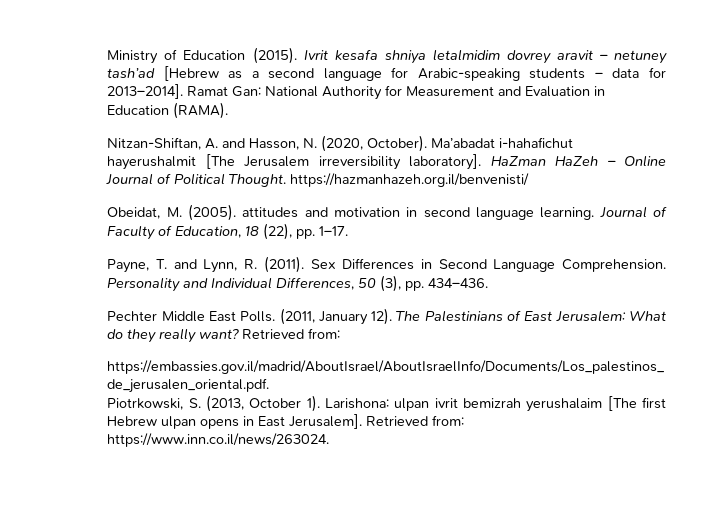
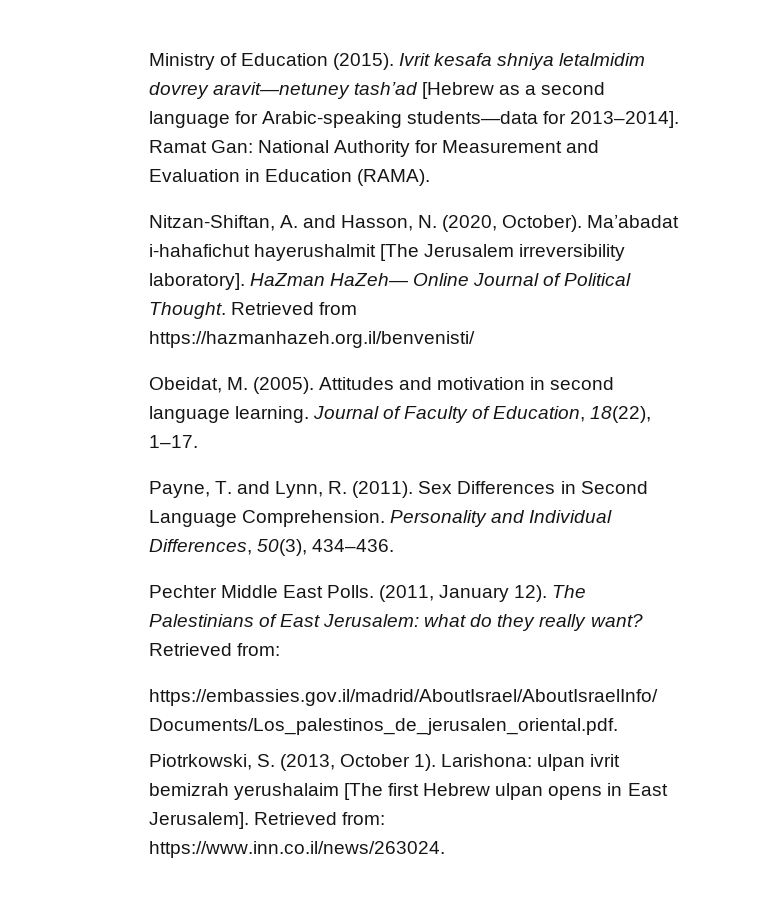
[556,50,667,64] aravit – netuney -> [212,82,350,99] aravit—netuney
[529,68,640,79] students – data -> [406,111,538,124] students—data
[555,156,616,166] HaZeh – -> [329,273,409,286] HaZeh—
(287, 180) none -> [230,302,357,315] Retrieved from
[242,207,299,218] attitudes -> [318,377,394,390] Attitudes
[245,223,316,240] 18 (22), pp. -> [590,406,652,423] 18(22),
[358,275,425,292] 50 (3), pp. -> [256,539,307,556] 50(3),
[629,311,666,321] What -> [424,614,467,627] what

